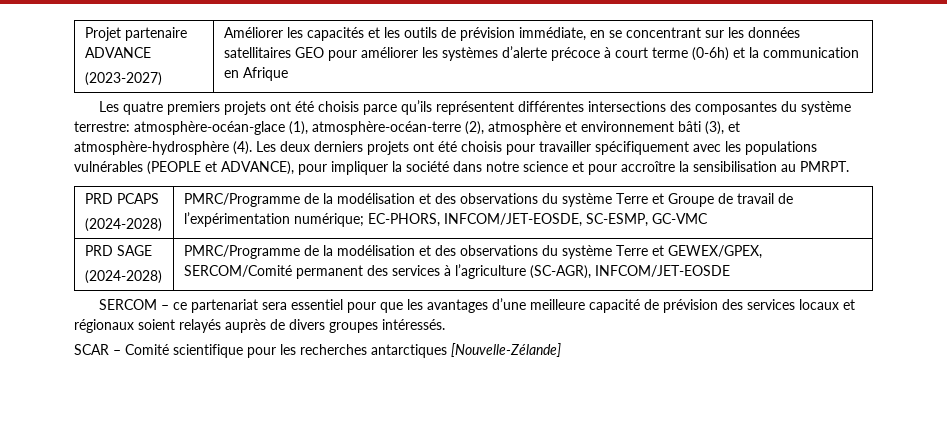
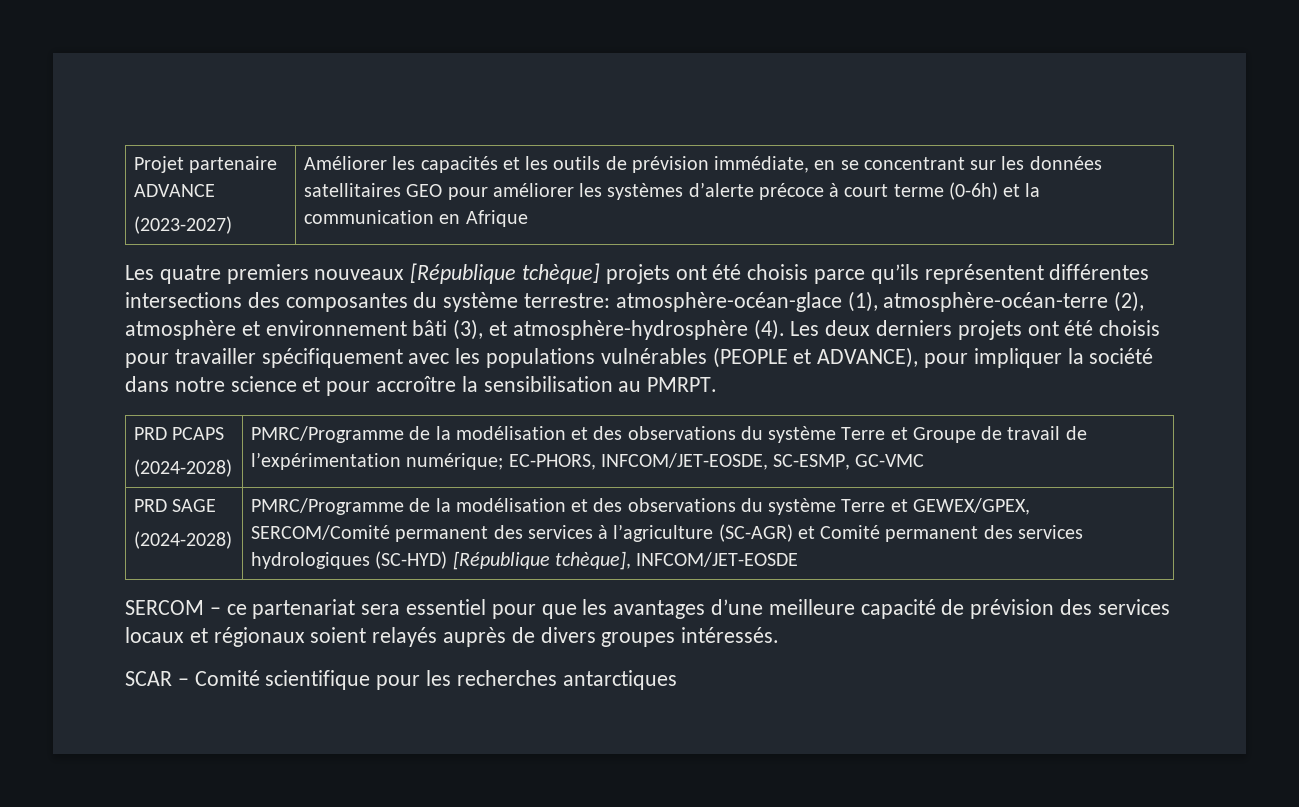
(221, 108) none -> [314,263,601,284] nouveaux [République tchèque]
[529,265,591,279] (SC-AGR), -> [718,524,1083,542] [251,551,631,570] (SC-AGR) et Comité permanent des services hydrologiques (SC-HYD) [République tchèque],
[451,343,561,357] [Nouvelle-Zélande] -> (677, 680) none

